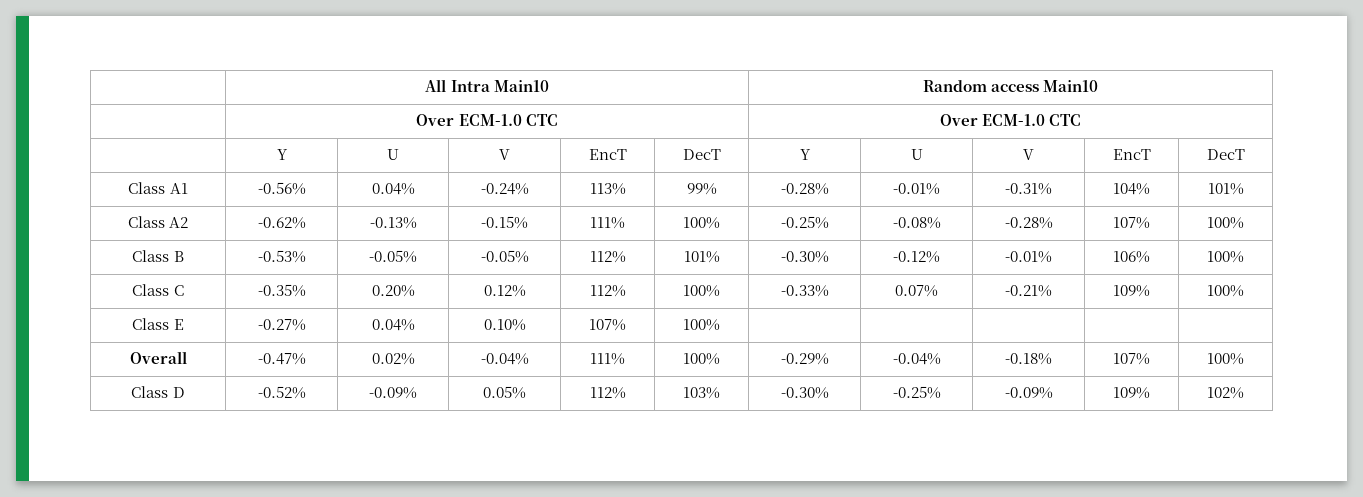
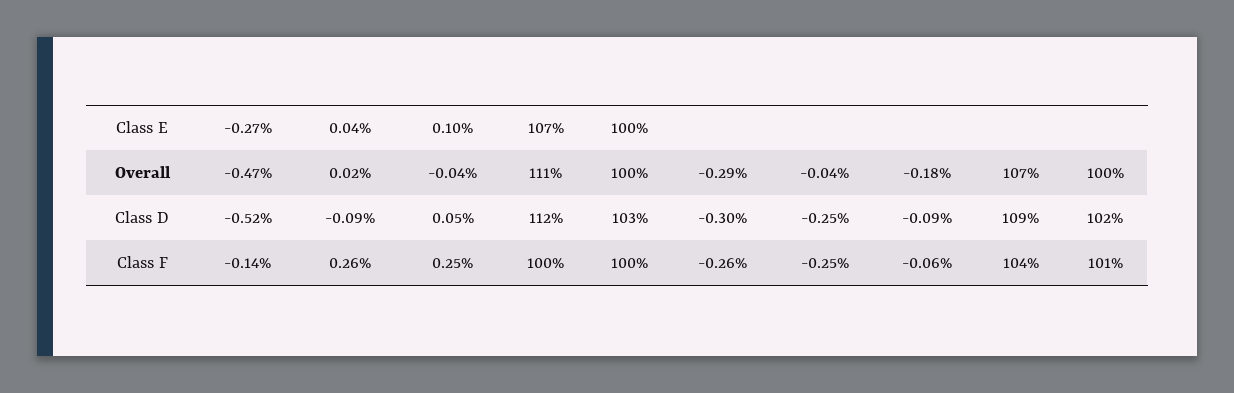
[425,79,549,92] [922,80,1099,92] [416,114,558,126] [939,114,1082,126] [276,149,288,160] [387,149,399,160] [499,149,510,160] [588,149,627,160] [682,149,721,160] [799,149,811,160] [910,149,923,160] [1023,149,1034,160] [1112,149,1151,160] [1206,149,1245,160] [128,182,188,194] [257,182,306,195] [371,183,415,195] [480,183,529,195] [589,183,626,195] [686,183,717,195] [780,183,829,195] [893,183,940,195] [1005,183,1052,195] [1113,183,1150,195] [1207,183,1244,195] [127,216,189,228] [257,217,306,229] [369,217,417,229] [481,216,528,229] [590,217,625,229] [683,217,720,229] [780,216,829,229] [892,217,941,229] [1004,217,1053,229] [1113,217,1150,229] [1207,217,1244,229] [132,250,184,262] [257,250,306,263] [369,250,417,263] [480,250,529,263] [589,251,626,263] [683,251,720,263] [780,251,829,263] [893,251,940,263] [1005,251,1052,263] [1113,251,1150,263] [1207,251,1244,263] [132,284,184,296] [257,284,306,297] [371,285,415,297] [483,285,526,297] [589,285,626,297] [683,285,720,297] [780,285,829,297] [895,285,938,297] [1005,285,1052,297] [1113,285,1150,297] [1207,285,1244,297] | All Intra Main10 | Random access Main10 // | Over ECM-1.0 CTC | Over ECM-1.0 CTC // | Y | U | V | EncT | DecT | Y | U | V | EncT | DecT // Class A1 | -0.56% | 0.04% | -0.24% | 113% | 99% | -0.28% | -0.01% | -0.31% | 104% | 101% // Class A2 | -0.62% | -0.13% | -0.15% | 111% | 100% | -0.25% | -0.08% | -0.28% | 107% | 100% // Class B | -0.53% | -0.05% | -0.05% | 112% | 101% | -0.30% | -0.12% | -0.01% | 106% | 100% // Class C | -0.35% | 0.20% | 0.12% | 112% | 100% | -0.33% | 0.07% | -0.21% | 109% | 100% // -> (116, 127) none
(1244, 393) none -> [116,256,168,268] [224,258,271,268] [328,258,371,268] [432,258,473,268] [527,258,564,268] [611,258,648,268] [698,258,747,268] [800,258,849,268] [902,258,952,268] [1002,258,1039,268] [1087,258,1123,268] // Class F | -0.14% | 0.26% | 0.25% | 100% | 100% | -0.26% | -0.25% | -0.06% | 104% | 101%

